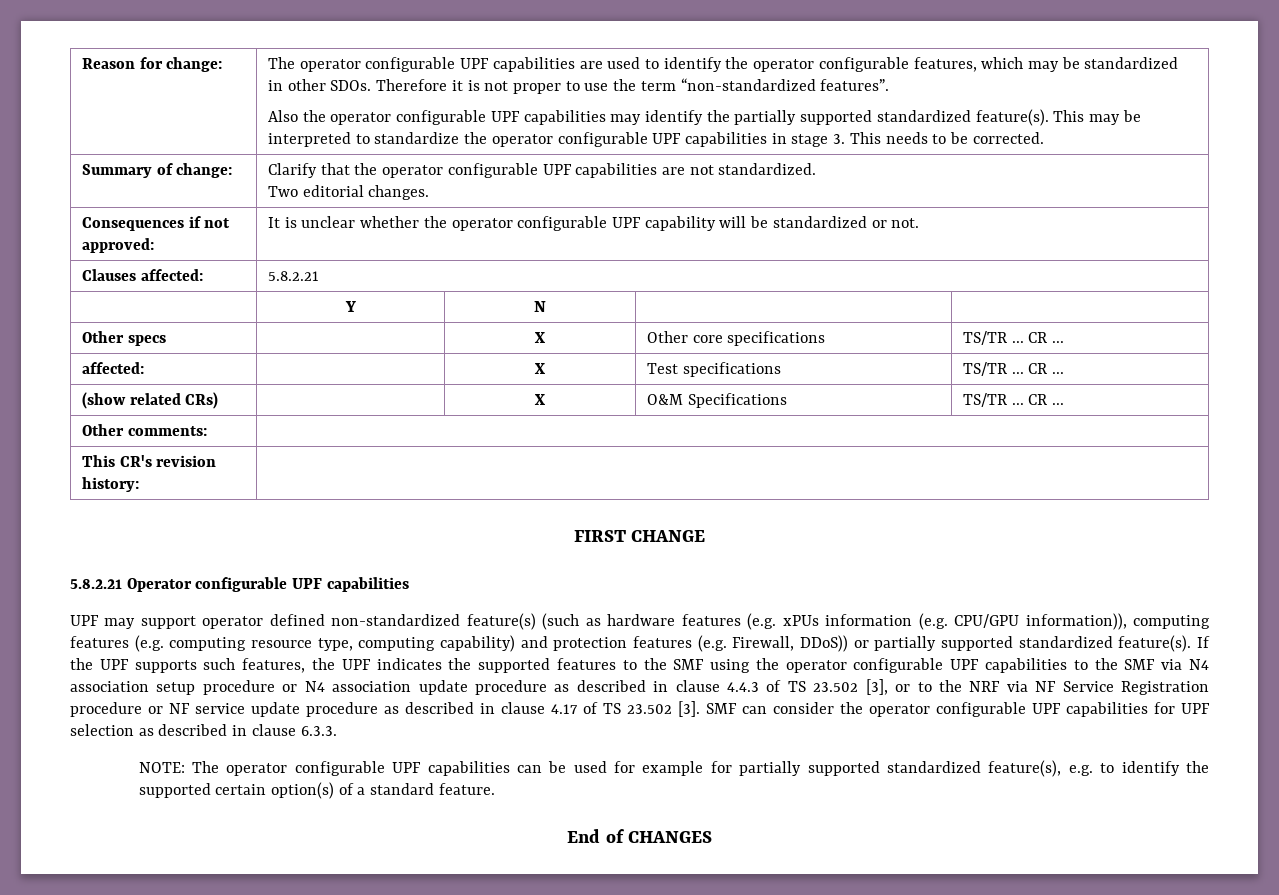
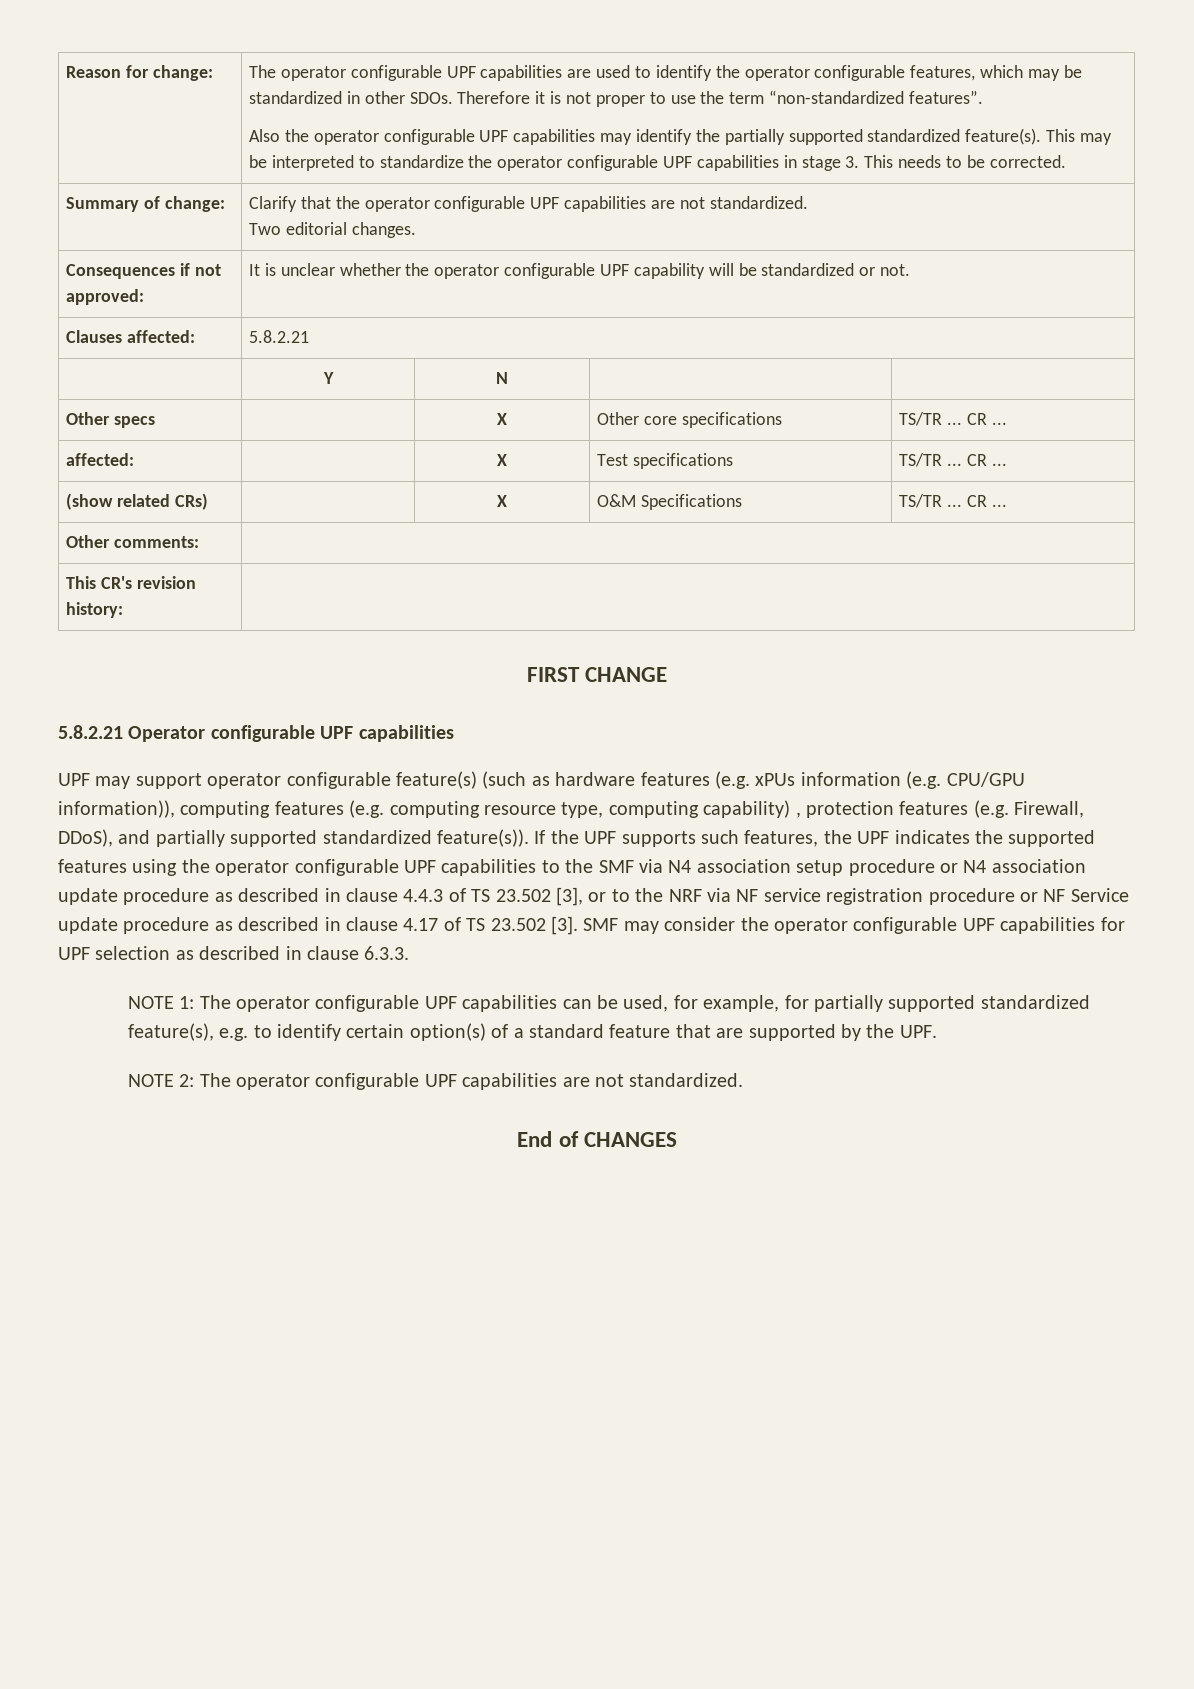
[269,614,461,626] defined non-standardized -> [286,772,391,789] configurable
[520,636,548,648] and -> [795,812,801,818] ,
[799,635,1192,652] DDoS)) or partially supported standardized feature(s). -> [58,829,529,847] DDoS), and partially supported standardized feature(s)).
[622,658,705,670] to the SMF -> (127, 866) none
[1062,681,1209,695] Service Registration -> [763,888,924,905] service registration
[195,703,245,714] service -> [1070,888,1129,902] Service
[742,706,767,714] can -> [623,921,659,934] may
[138,762,185,773] NOTE: -> [127,996,195,1009] NOTE 1:
[573,761,704,776] used for example -> [623,995,780,1012] used, for example,
[1185,761,1209,773] [138,783,211,798] the supported -> (342, 1032) none
[438,783,495,795] feature. -> [609,1024,937,1041] [127,1073,744,1090] feature that are supported by the UPF. // NOTE 2: The operator configurable UPF capabilities are not standardized.

